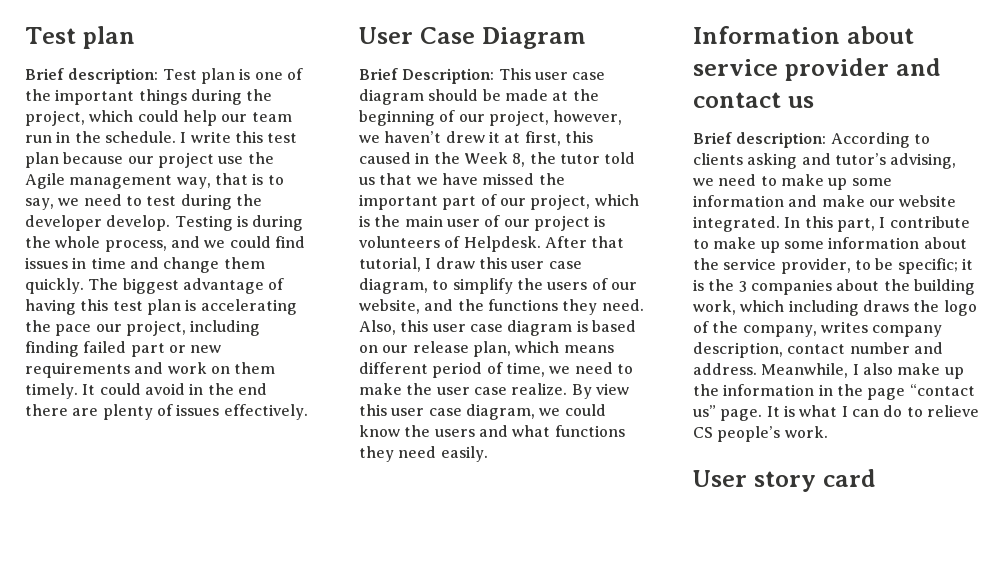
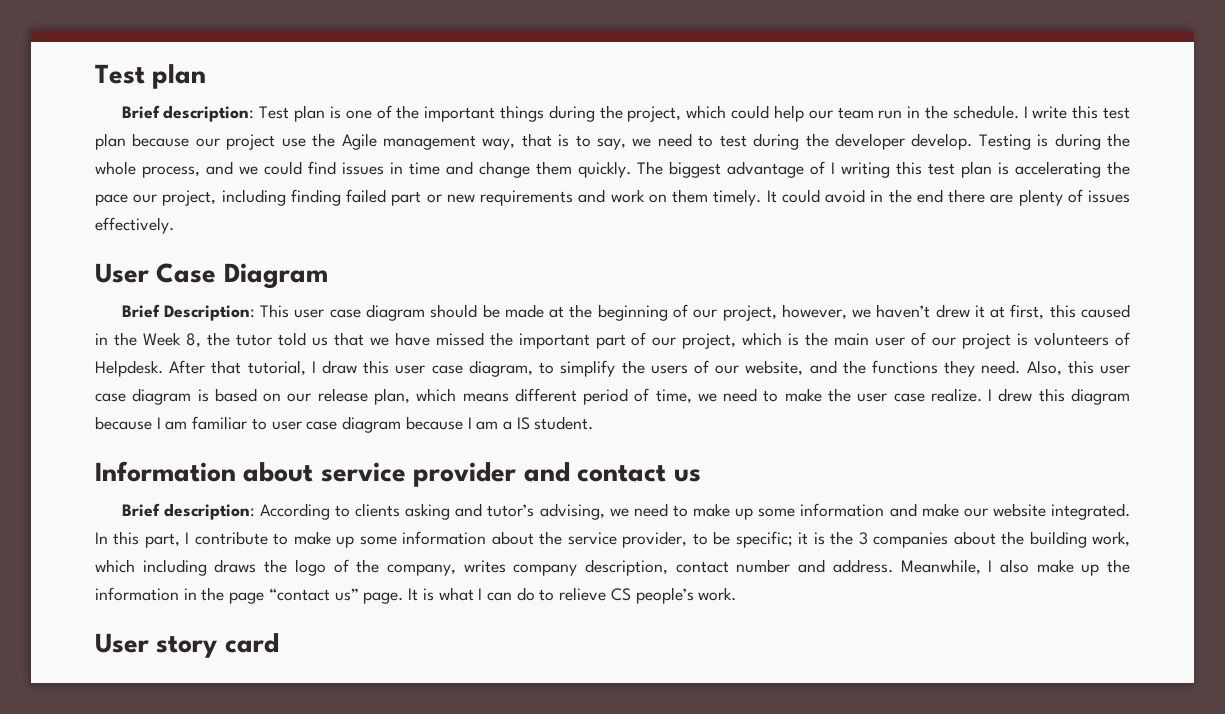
[25,299,76,315] having -> [831,162,890,178] I writing
[571,383,629,399] [359,404,606,420] [359,425,625,437] [359,446,488,462] By view this user case diagram, we could know the users and what functions they need easily. -> [988,388,1130,405] [95,416,594,433] I drew this diagram because I am familiar to user case diagram because I am a IS student.

